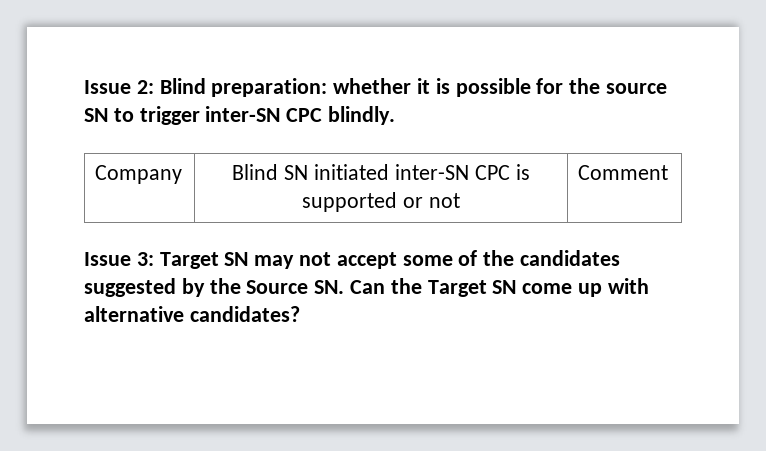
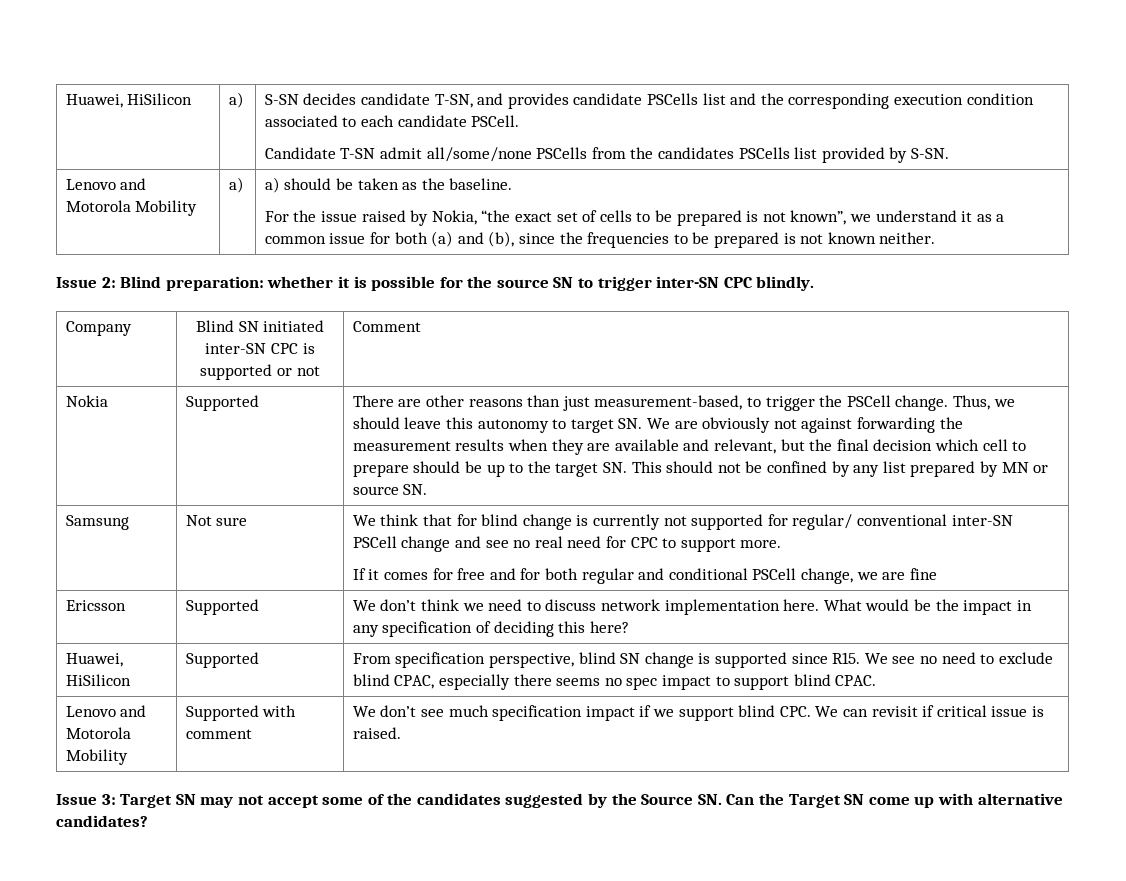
(84, 87) none -> [65,93,193,108] [228,92,244,108] [264,93,1034,109] [264,115,520,127] [264,147,949,163] [65,178,147,190] [65,200,198,216] [228,177,244,193] [264,177,513,193] [264,210,1005,226] [264,231,936,248] Huawei, HiSilicon | a) | S-SN decides candidate T-SN, and provides candidate PSCells list and the corresponding execution condition associated to each candidate PSCell. // Candidate T-SN admit all/some/none PSCells from the candidates PSCells list provided by S-SN. // Lenovo and Motorola Mobility | a) | a) should be taken as the baseline. // For the issue raised by Nokia, “the exact set of cells to be prepared is not known”, we understand it as a common issue for both (a) and (b), since the frequencies to be prepared is not known neither. //
(669, 172) none -> [65,395,108,407] [185,395,259,411] [352,395,1015,411] [352,417,963,433] [352,439,1027,455] [352,461,1049,477] [352,484,428,495] [65,515,129,530] [185,515,248,526] [352,514,1013,530] [352,536,782,552] [352,568,937,584] [65,600,126,611] [185,599,259,615] [352,599,1032,615] [352,621,629,637] [65,653,123,667] [65,674,131,686] [185,652,259,668] [352,652,1053,668] [352,674,877,690] [65,705,147,717] [65,727,131,739] [65,749,128,765] [185,705,297,721] [185,729,252,739] [352,705,1044,721] [352,727,401,739] // Nokia | Supported | There are other reasons than just measurement-based, to trigger the PSCell change. Thus, we should leave this autonomy to target SN. We are obviously not against forwarding the measurement results when they are available and relevant, but the final decision which cell to prepare should be up to the target SN. This should not be confined by any list prepared by MN or source SN. // Samsung | Not sure | We think that for blind change is currently not supported for regular/ conventional inter-SN PSCell change and see no real need for CPC to support more. // If it comes for free and for both regular and conditional PSCell change, we are fine // Ericsson | Supported | We don’t think we need to discuss network implementation here. What would be the impact in any specification of deciding this here? // Huawei, HiSilicon | Supported | From specification perspective, blind SN change is supported since R15. We see no need to exclude blind CPAC, especially there seems no spec impact to support blind CPAC. // Lenovo and Motorola Mobility | Supported with comment | We don’t see much specification impact if we support blind CPC. We can revisit if critical issue is raised.

